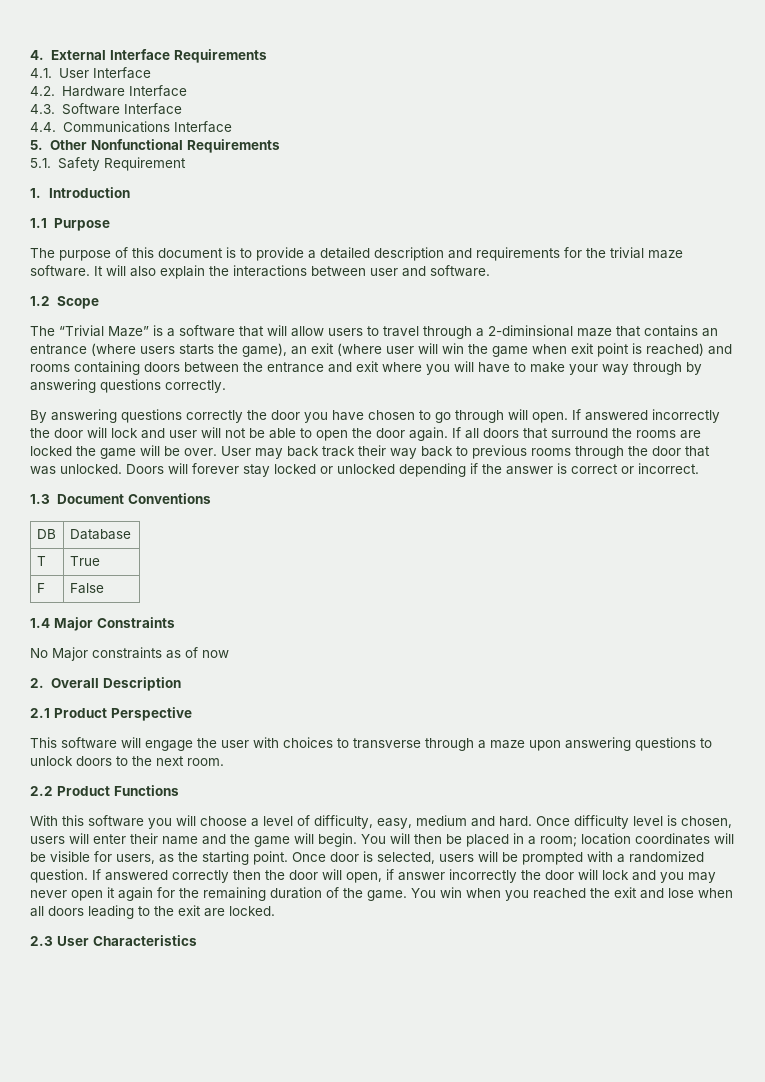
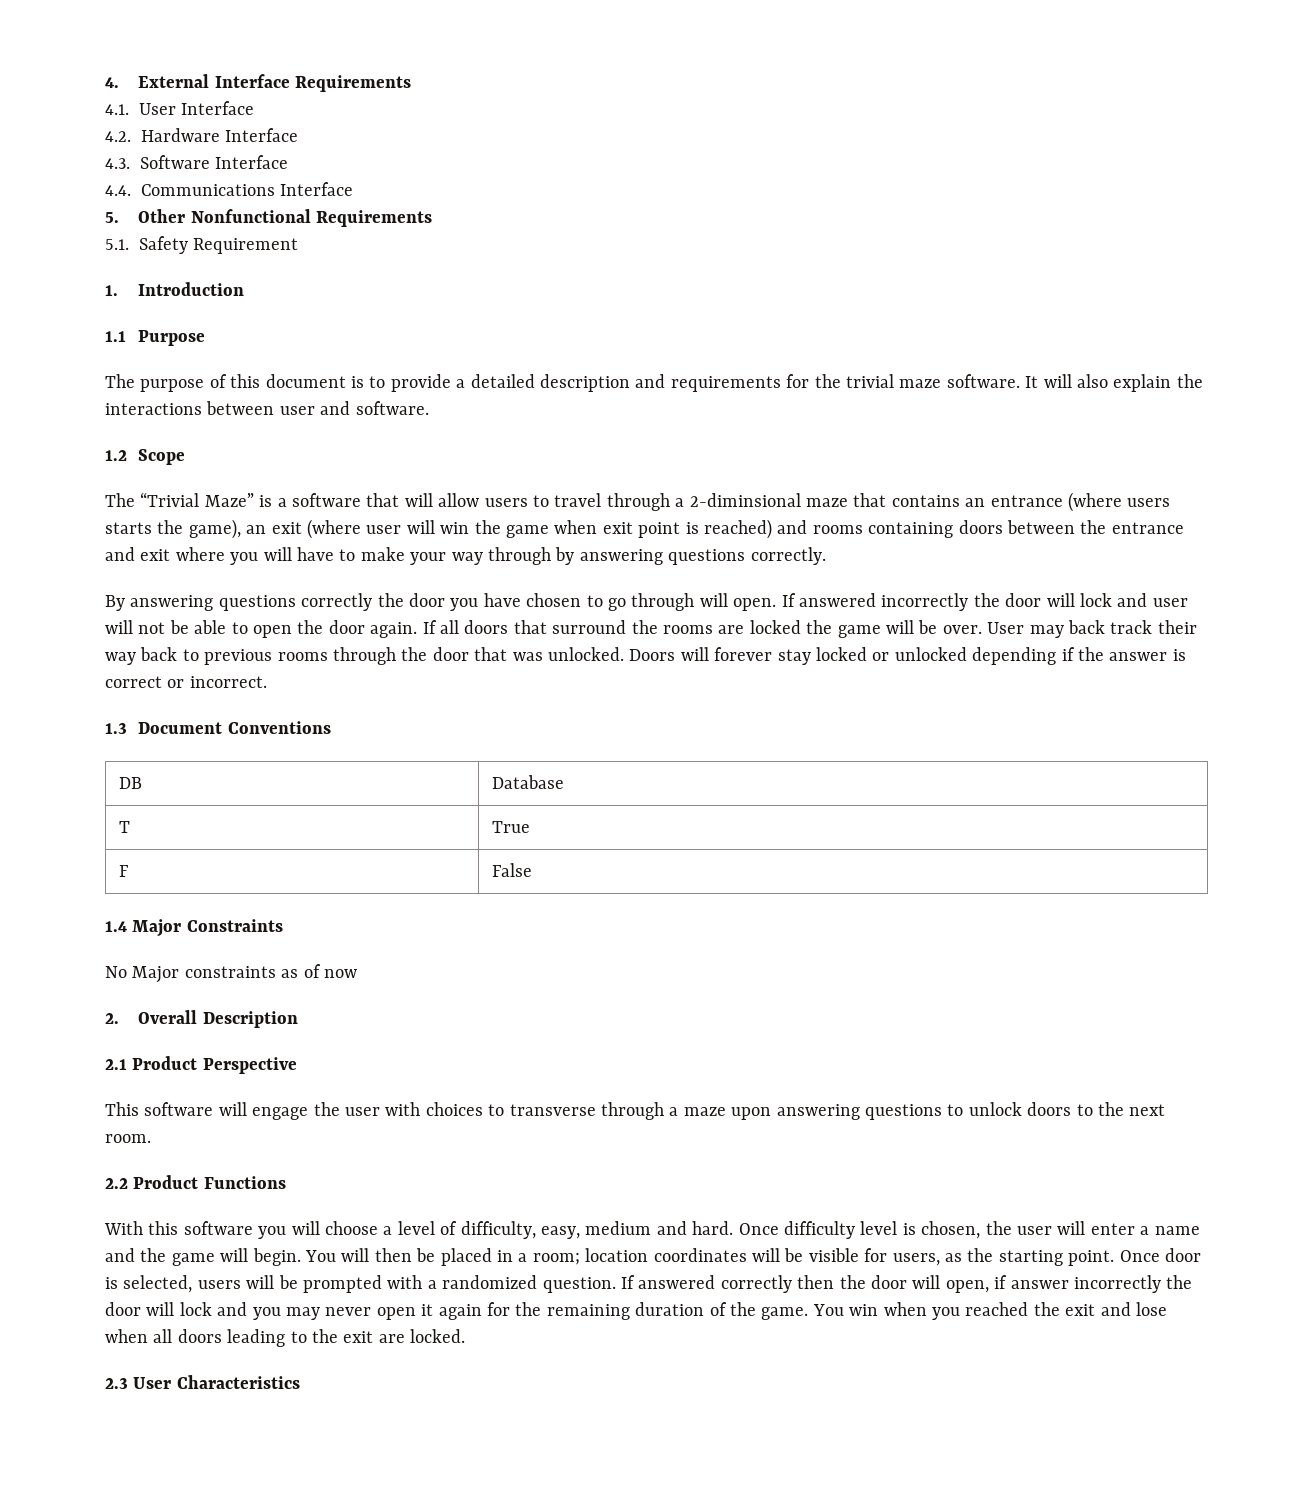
[30,836,65,844] users -> [985,1221,1052,1235] the user
[130,833,158,844] their -> [1140,1226,1150,1235] a

